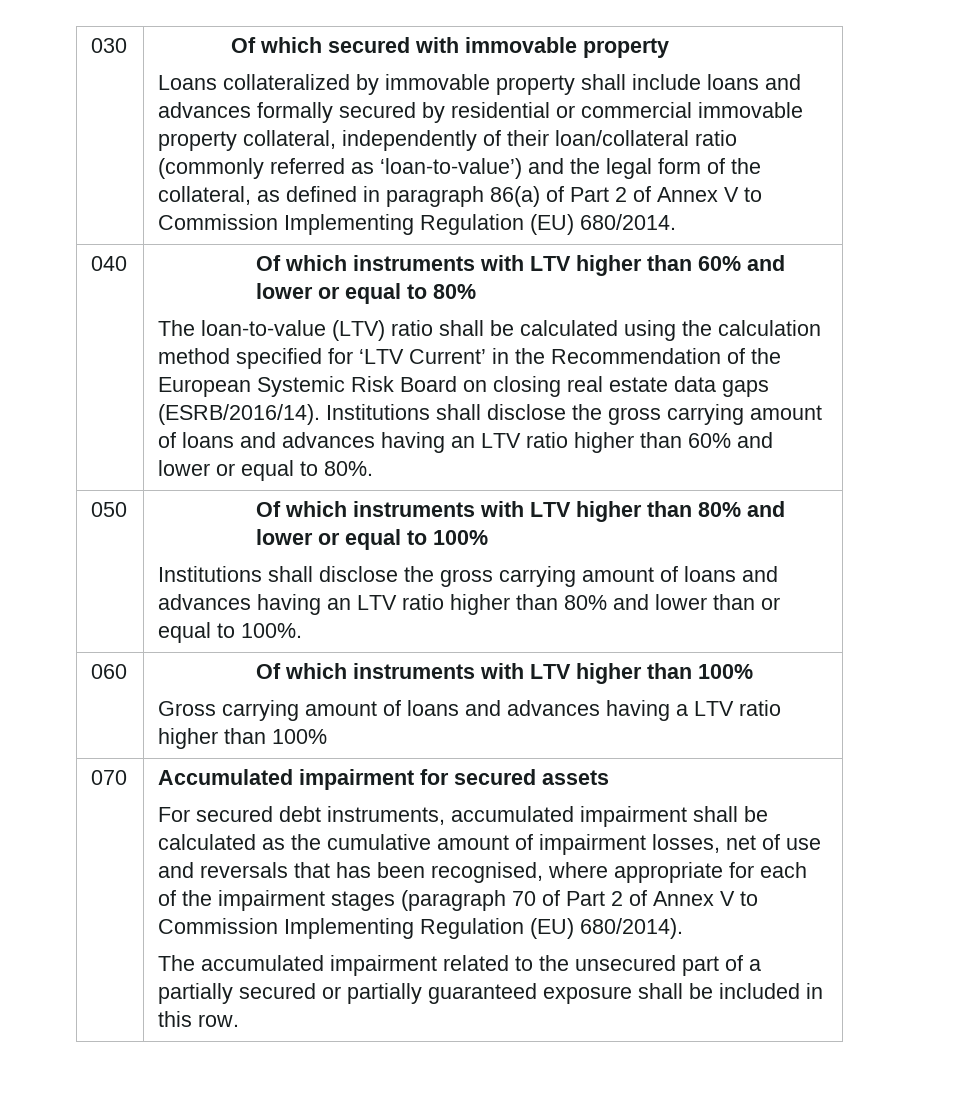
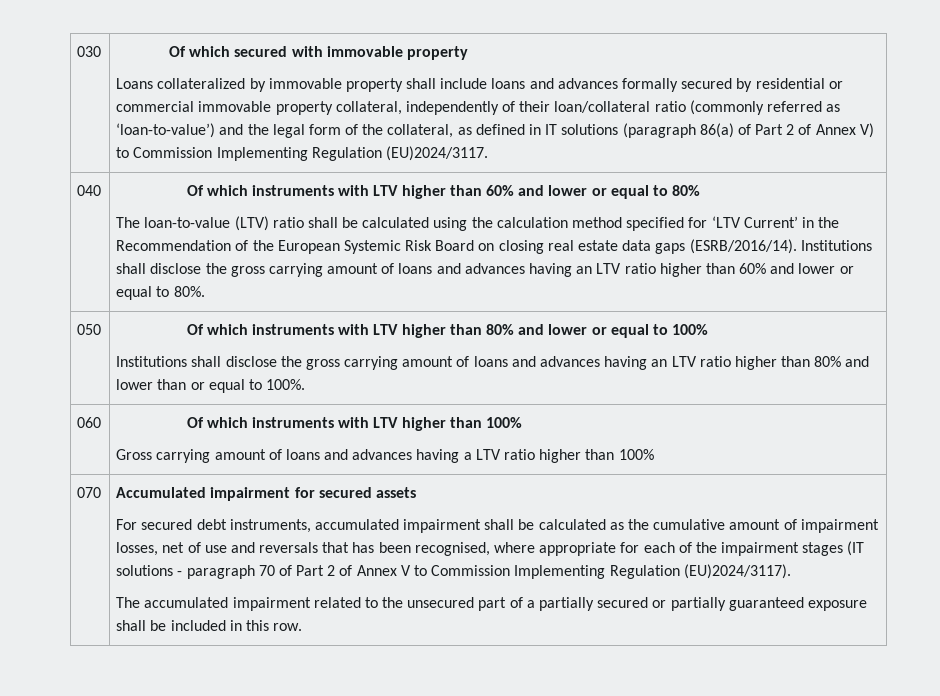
[386,186,485,207] paragraph -> [545,123,696,138] IT solutions (paragraph
[724,187,763,202] [158,214,677,235] V to Commission Implementing Regulation (EU) 680/2014. -> [859,123,874,138] [116,146,488,161] V) to Commission Implementing Regulation (EU)2024/3117.
[401,890,507,911] (paragraph -> [847,541,865,556] [116,565,255,579] (IT solutions - paragraph
[530,918,684,939] (EU) 680/2014). -> [683,564,791,579] (EU)2024/3117).

